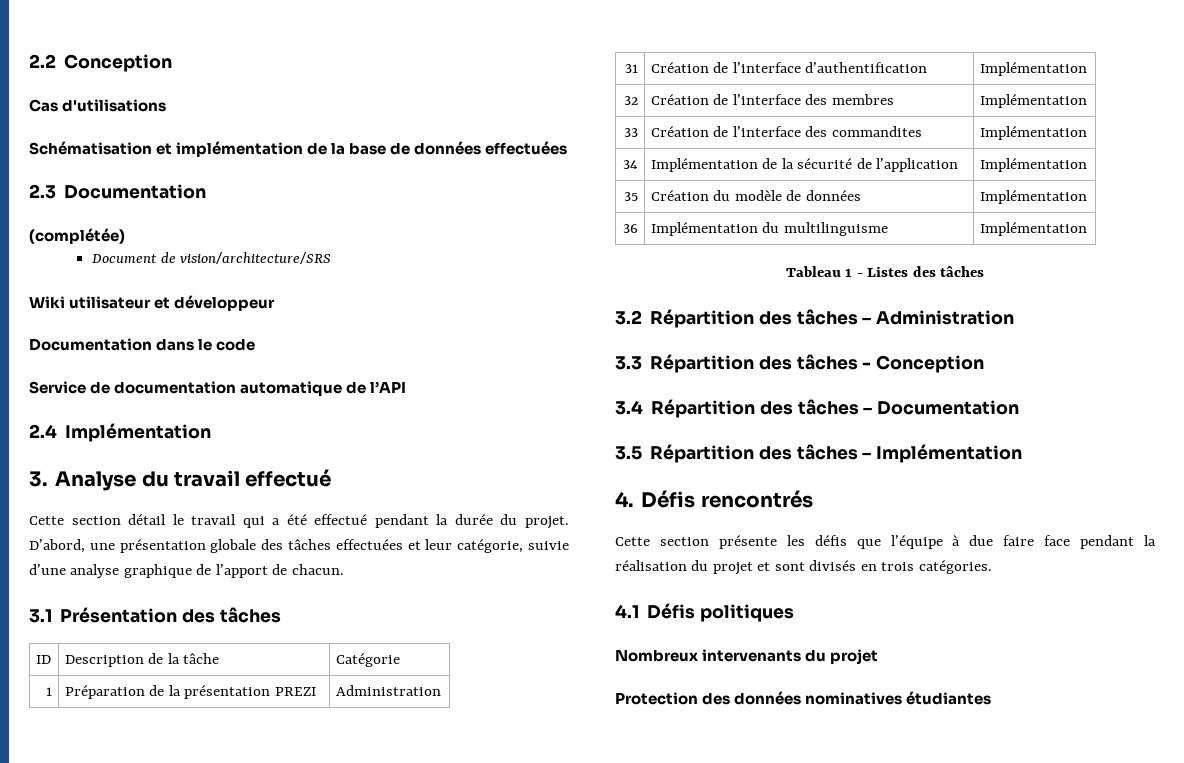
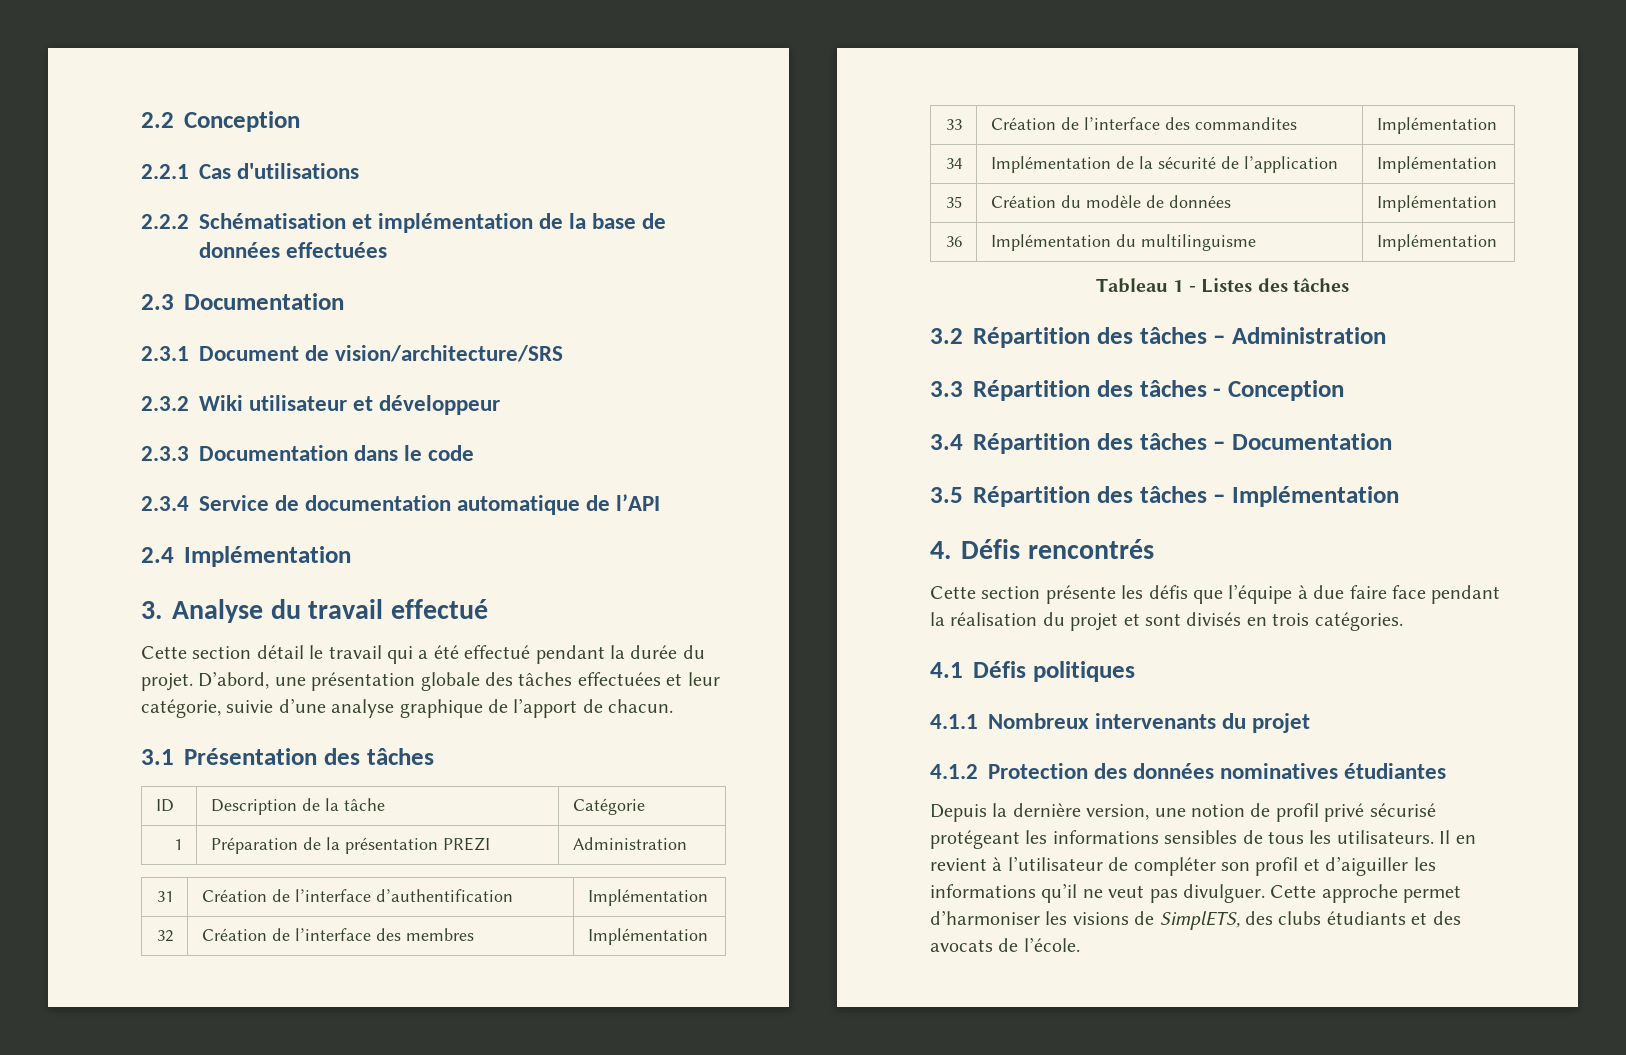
(173, 63) none -> [141,164,189,179] 2.2.1
(167, 105) none -> [141,214,189,229] 2.2.2
[29,228,125,244] (complétée) // -> [141,346,189,361] 2.3.1
(332, 258) none -> [141,396,189,411] 2.3.2
(276, 303) none -> [141,446,189,461] 2.3.3
(256, 345) none -> [141,496,189,511] 2.3.4
(794, 613) none -> [930,714,978,729] 4.1.1
(879, 657) none -> [930,764,978,779] 4.1.2
(992, 698) none -> [930,803,1436,822] [930,830,1476,849] [930,856,1436,876] [930,883,1462,903] [930,910,1461,930] [930,937,1080,952] // Depuis la dernière version, une notion de profil privé sécurisé protégeant les informations sensibles de tous les utilisateurs. Il en revient à l’utilisateur de compléter son profil et d’aiguiller les informations qu’il ne veut pas divulguer. Cette approche permet d’harmoniser les visions de SimplETS, des clubs étudiants et des avocats de l’école.

